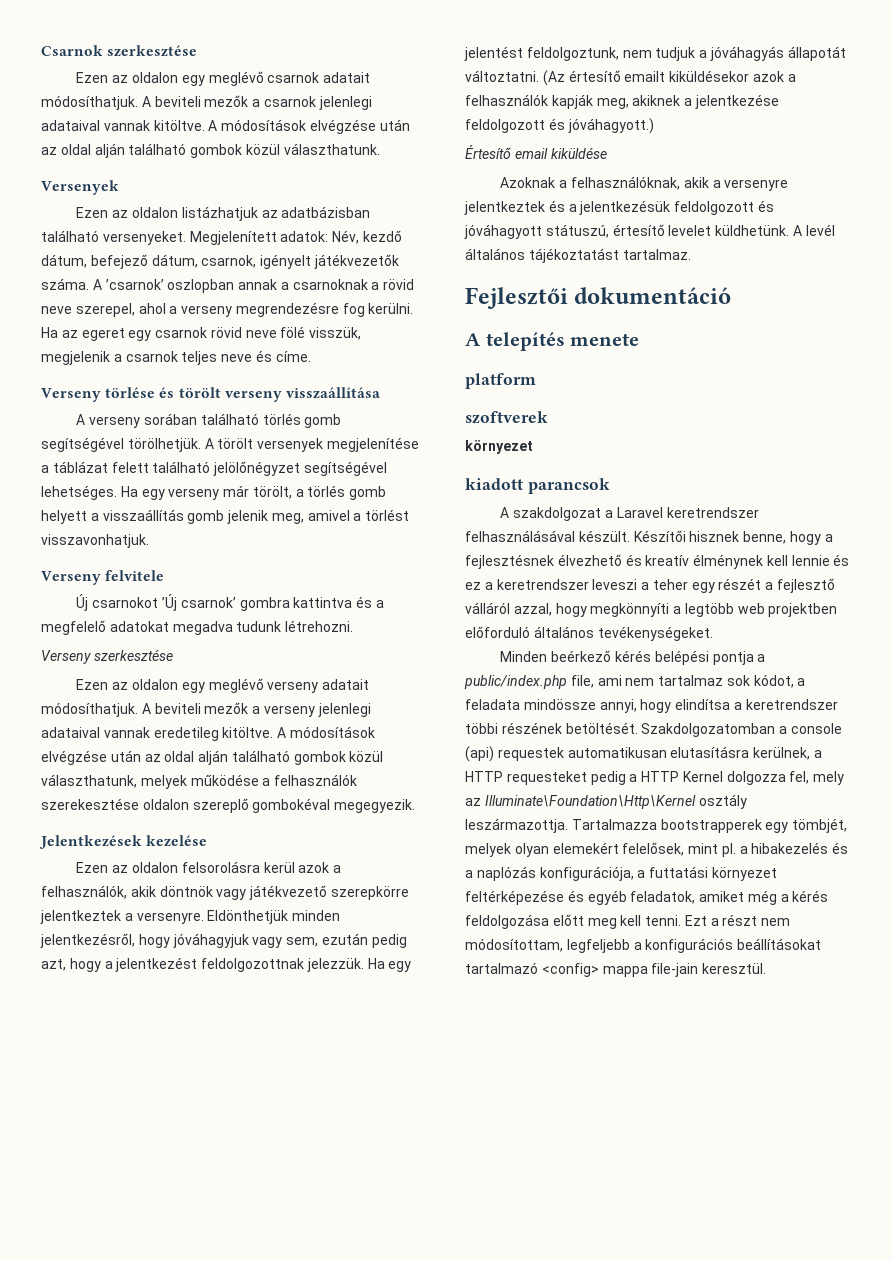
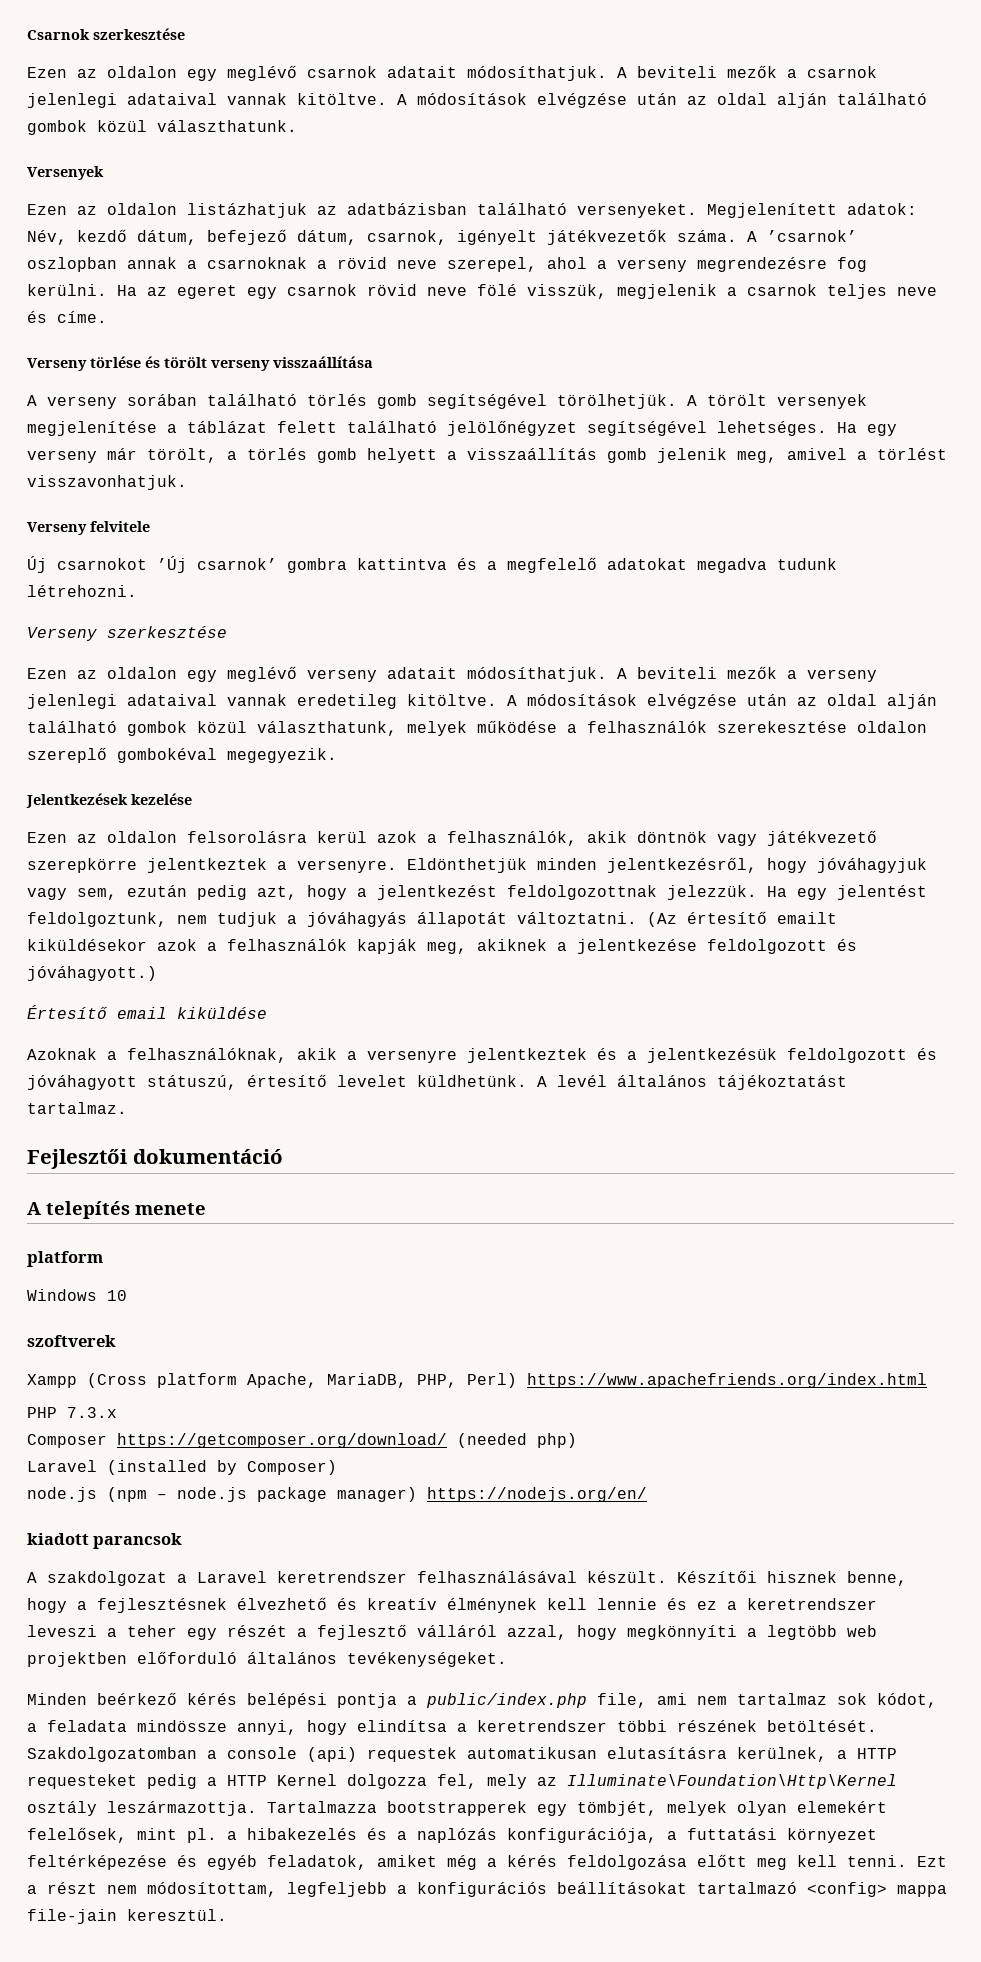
(536, 381) none -> [27,1289,127,1301] // Windows 10
[465,440,533,454] környezet -> [27,1373,927,1388] [27,1407,117,1418] [27,1433,577,1448] [27,1460,337,1475] [27,1487,647,1502] Xampp (Cross platform Apache, MariaDB, PHP, Perl) https://www.apachefriends.org/index.html // PHP 7.3.x // Composer https://getcomposer.org/download/ (needed php) // Laravel (installed by Composer) // node.js (npm – node.js package manager) https://nodejs.org/en/

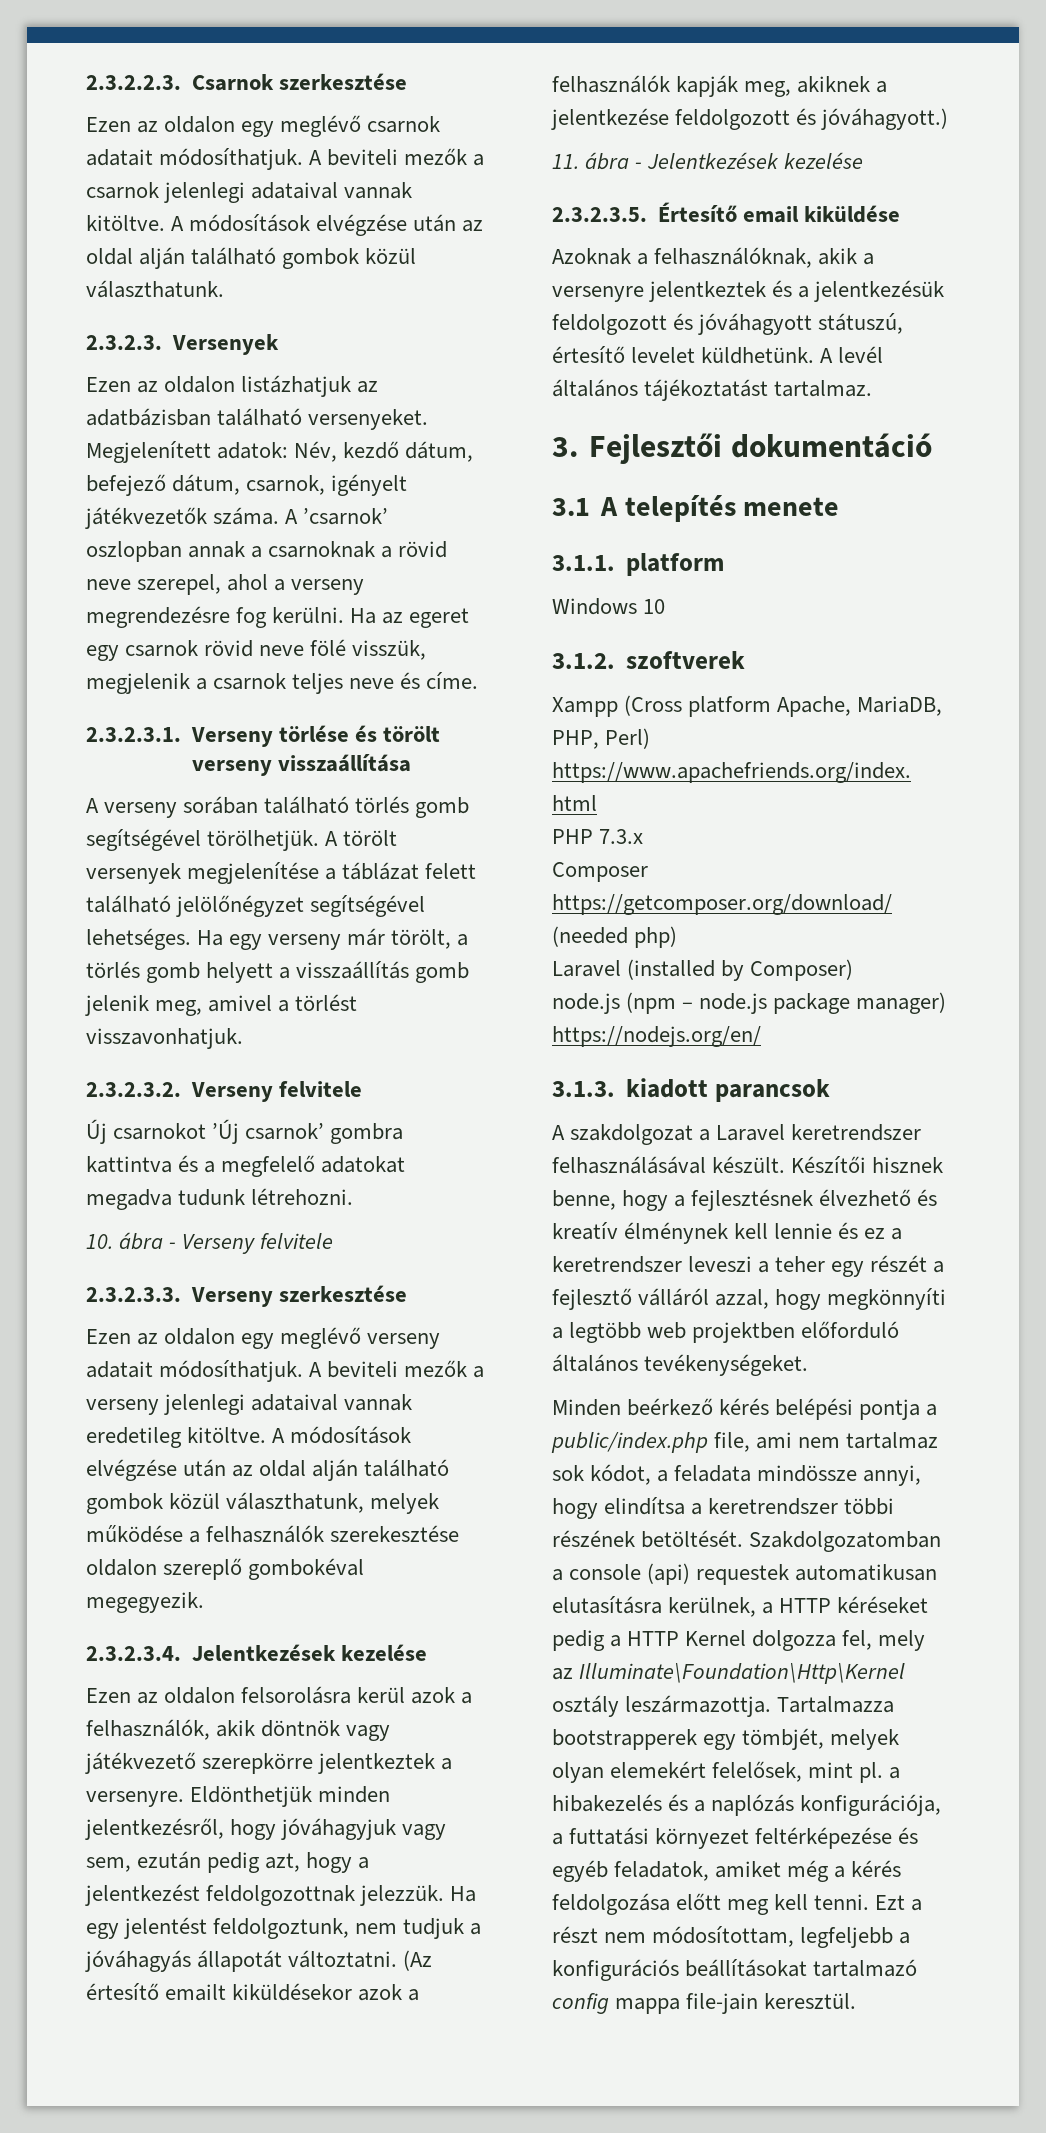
(27, 34) none -> [86,75,181,90] 2.3.2.2.3.
(297, 126) none -> [86,335,162,350] 2.3.2.3.
(107, 317) none -> [86,727,181,742] 2.3.2.3.1.
(187, 482) none -> [86,1082,181,1097] 2.3.2.3.2.
(137, 591) none -> [86,1232,334,1254] [86,1287,181,1302] 10. ábra - Verseny felvitele // 2.3.2.3.3.
(337, 755) none -> [86,1646,181,1661] 2.3.2.3.4.
(157, 973) none -> [552,152,864,170] [552,207,647,222] 11. ábra - Jelentkezések kezelése // 2.3.2.3.5.
(127, 1108) none -> [552,437,578,457] 3.
(283, 1156) none -> [552,498,590,516] 3.1
(206, 1209) none -> [552,555,615,571] 3.1.1.
(127, 1295) none -> [552,653,615,669] 3.1.2.
(647, 1494) none -> [552,1081,615,1097] 3.1.3.
[27,1774,137,1789] requesteket -> [837,1596,929,1613] kéréseket
[807,1882,887,1897] <config> -> [552,1993,609,2014] config

